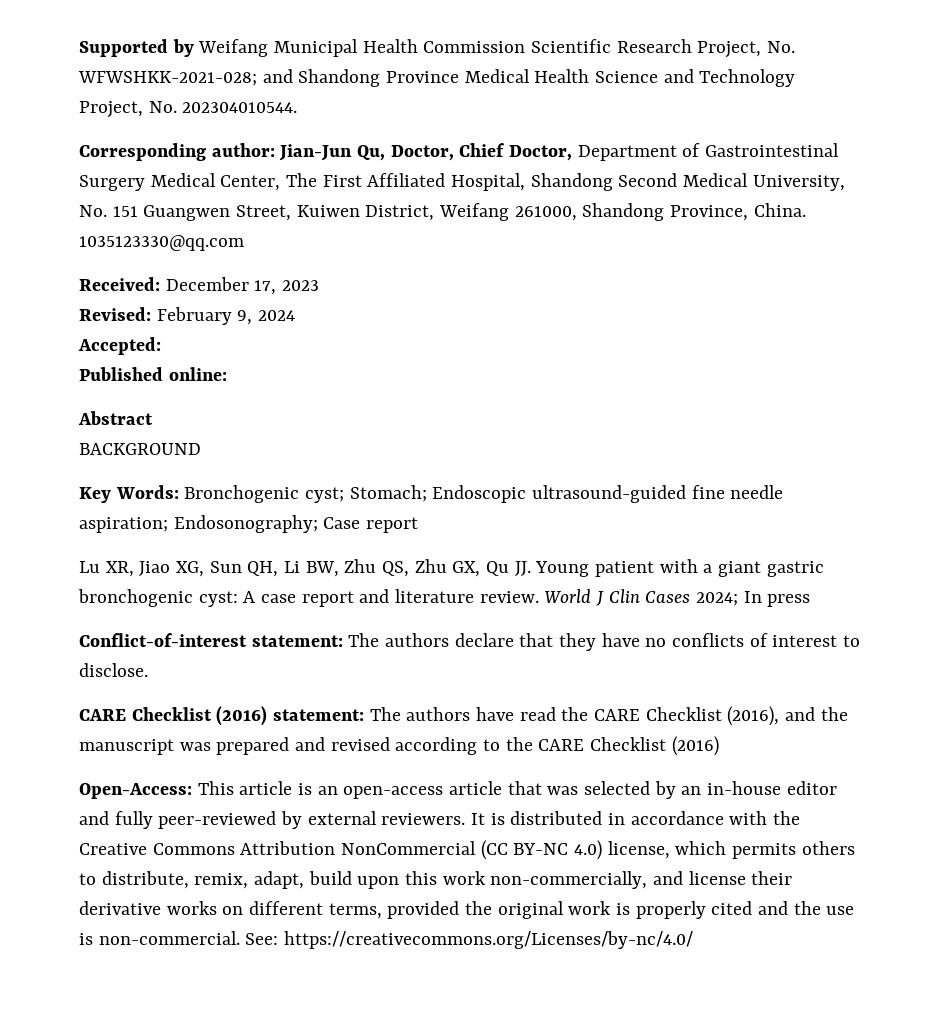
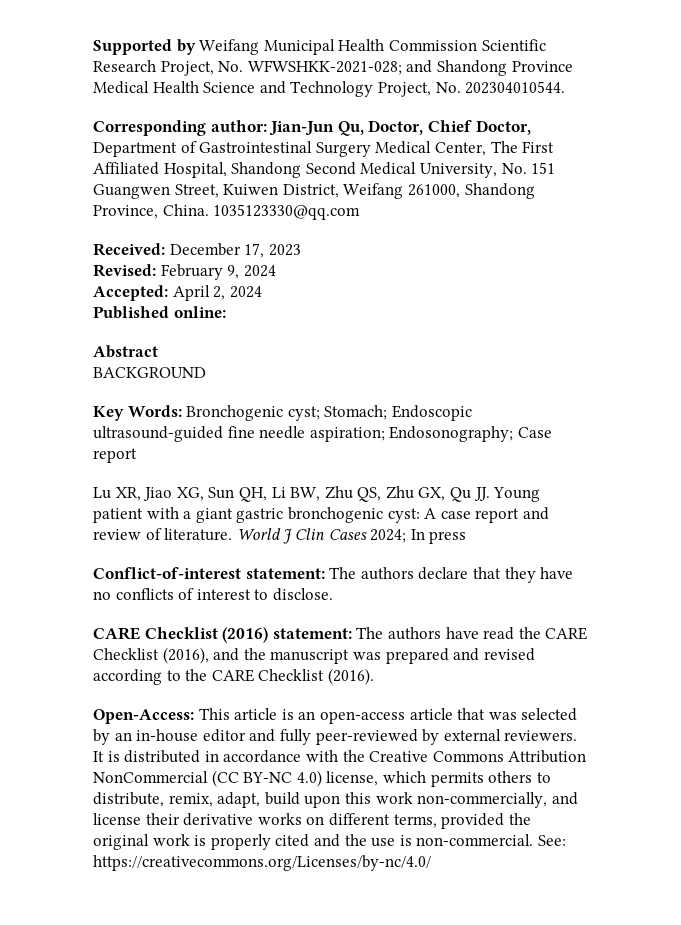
(161, 346) none -> [172,285,262,301] April 2, 2024
[395,589,539,603] literature review. -> [93,528,233,541] review of literature.
[671,736,719,756] (2016) -> [327,668,374,685] (2016).

